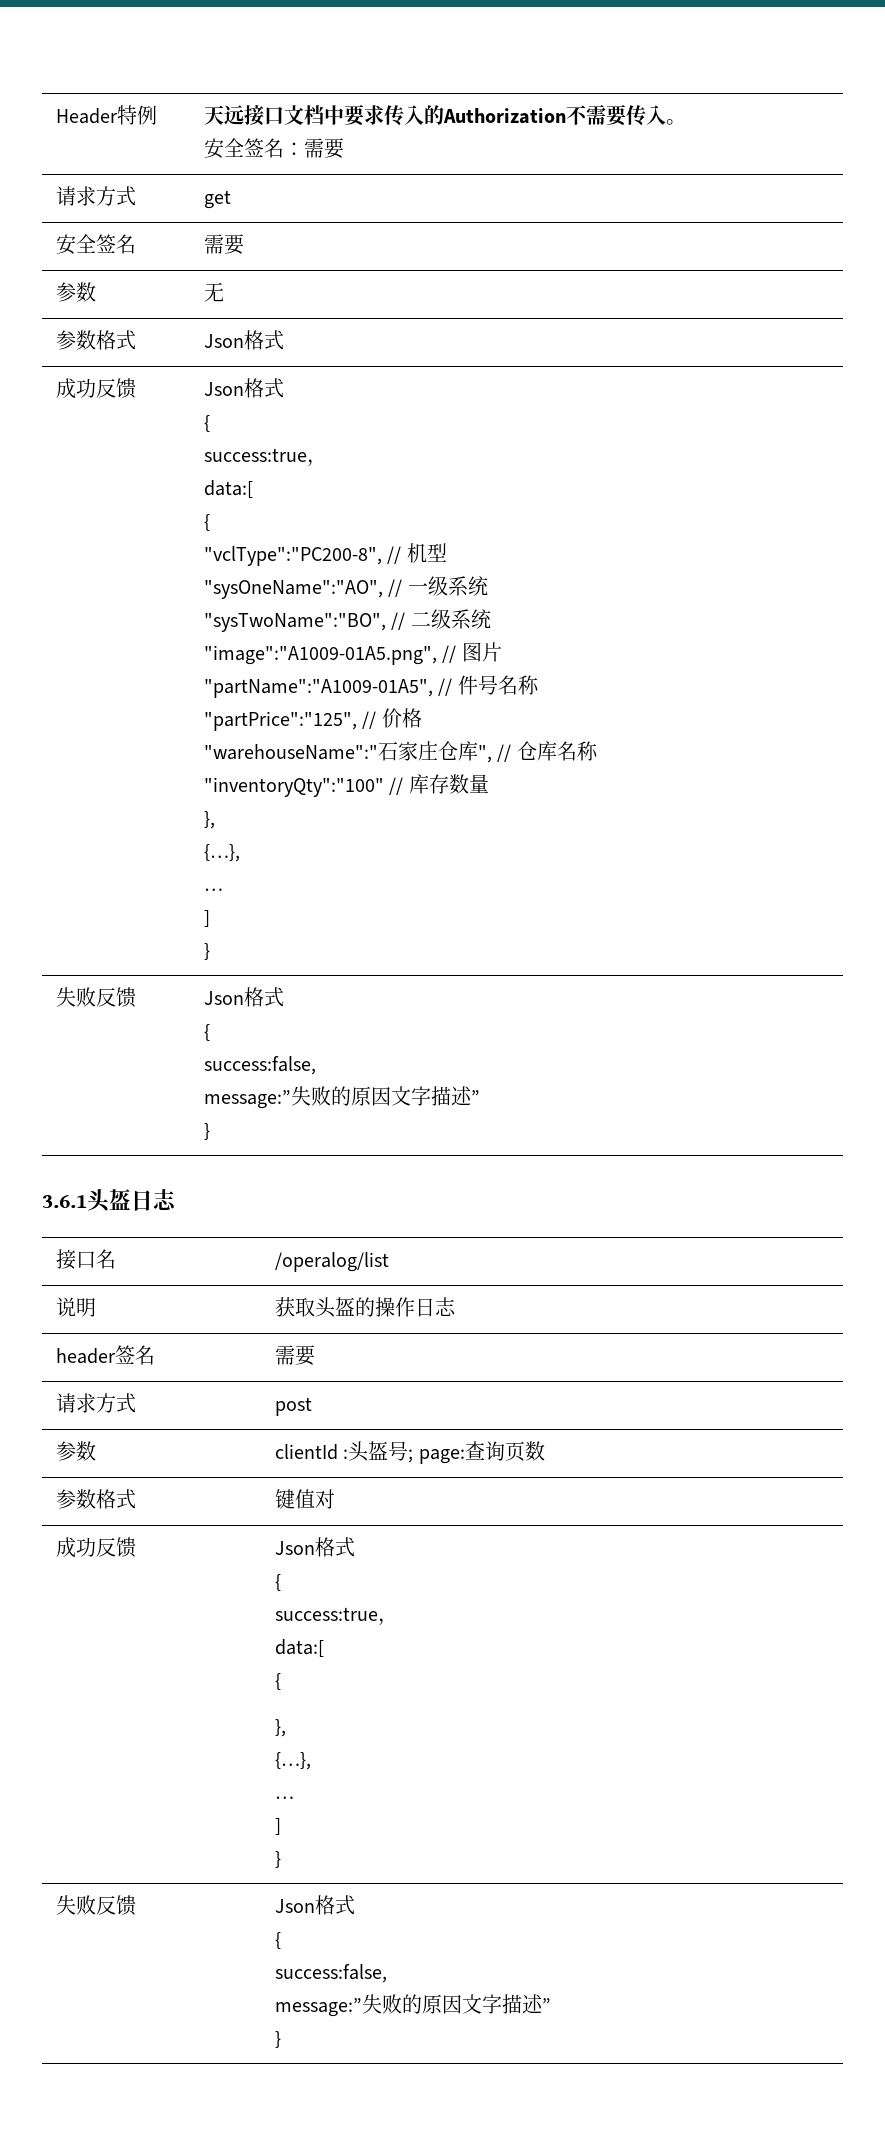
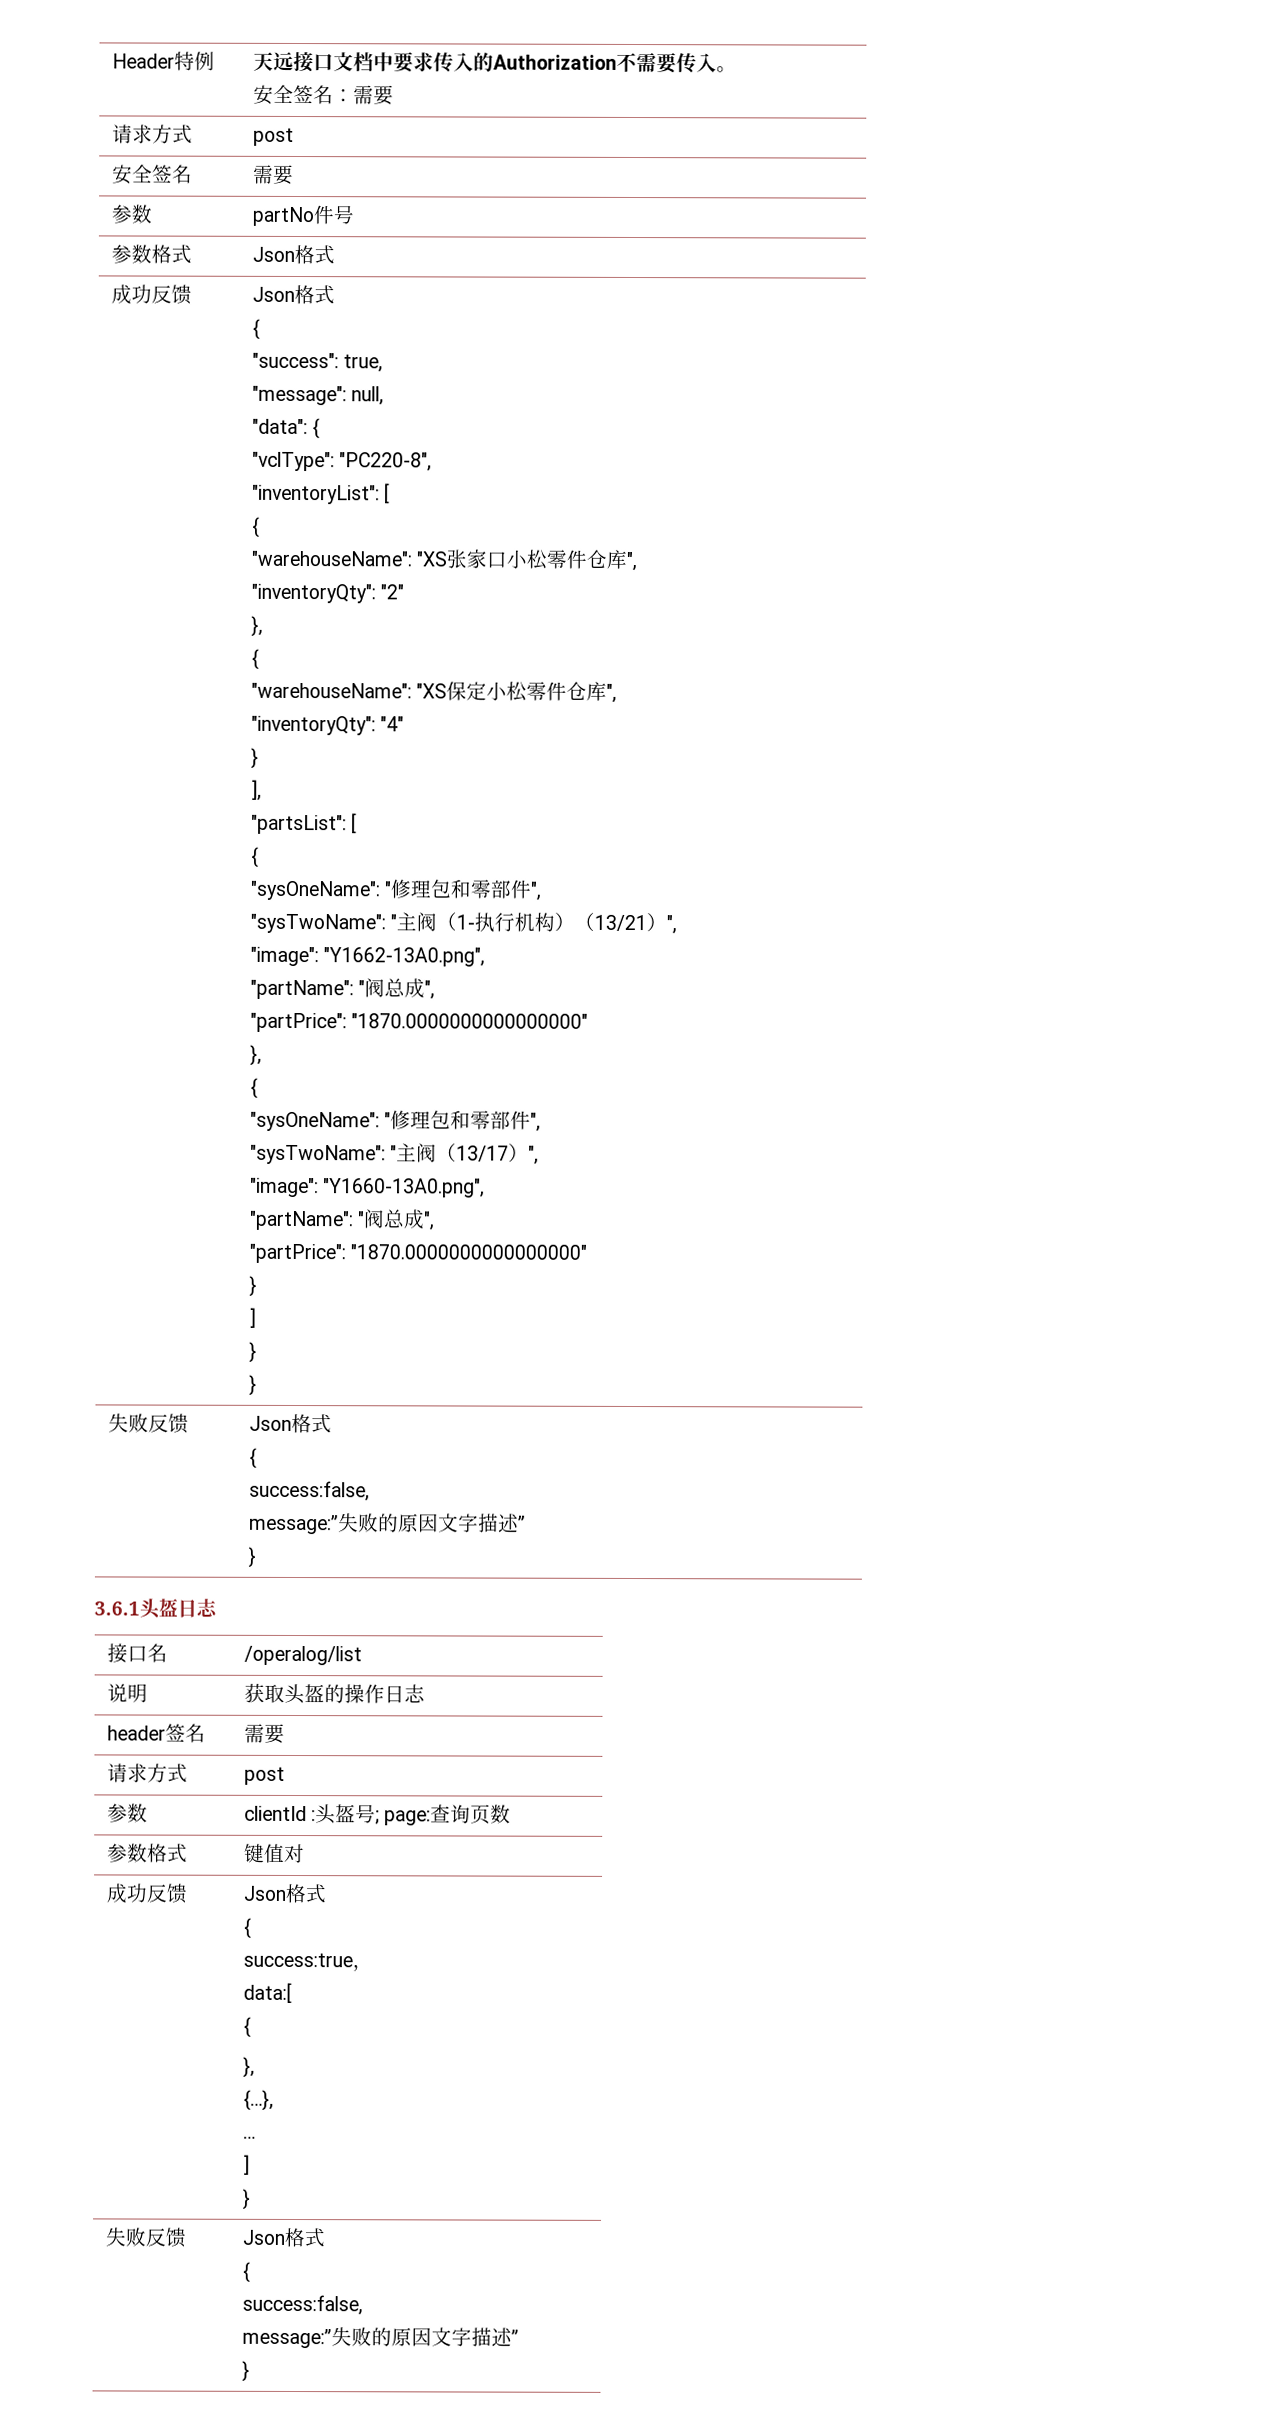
[203,190,231,209] get -> [252,127,294,146] post
[203,282,224,302] 无 -> [251,205,354,227] partNo件号
[203,448,327,467] [203,480,253,498] [203,514,210,531] [203,543,447,566] [203,576,488,599] [203,609,491,632] [203,642,502,665] [203,675,539,698] [203,708,422,731] [203,741,598,763] [203,774,489,797] [203,811,215,829] [203,844,240,862] [203,888,223,891] [203,910,210,927] [203,943,210,960] success:true， // data:[ // { // "vclType":"PC200-8", // 机型 // "sysOneName":"AO", // 一级系统 // "sysTwoName":"BO", // 二级系统 // "image":"A1009-01A5.png", // 图片 // "partName":"A1009-01A5", // 件号名称 // "partPrice":"125", // 价格 // "warehouseName":"石家庄仓库", // 仓库名称 // "inventoryQty":"100" // 库存数量 // }, // {…}, // … // ] // } -> [251,352,383,373] [251,385,384,406] [251,418,320,440] [251,451,432,472] [251,483,390,505] [251,516,260,538] [250,549,637,572] [250,583,404,604] [250,615,263,637] [250,648,259,670] [250,681,617,703] [250,715,404,736] [250,747,259,769] [250,779,262,801] [250,813,357,835] [250,846,259,868] [249,879,541,901] [249,912,677,935] [249,946,485,967] [249,978,435,1000] [249,1012,588,1033] [249,1044,262,1066] [249,1077,258,1099] [249,1110,541,1132] [249,1143,539,1165] [249,1177,485,1198] [248,1209,435,1231] [248,1243,587,1264] [248,1275,257,1297] [248,1307,256,1328] [248,1341,257,1363] [248,1374,257,1396] "success": true, // "message": null, // "data": { // "vclType": "PC220-8", // "inventoryList": [ // { // "warehouseName": "XS张家口小松零件仓库", // "inventoryQty": "2" // }, // { // "warehouseName": "XS保定小松零件仓库", // "inventoryQty": "4" // } // ], // "partsList": [ // { // "sysOneName": "修理包和零部件", // "sysTwoName": "主阀（1-执行机构）（13/21）", // "image": "Y1662-13A0.png", // "partName": "阀总成", // "partPrice": "1870.0000000000000000" // }, // { // "sysOneName": "修理包和零部件", // "sysTwoName": "主阀（13/17）", // "image": "Y1660-13A0.png", // "partName": "阀总成", // "partPrice": "1870.0000000000000000" // } // ] // } // }

